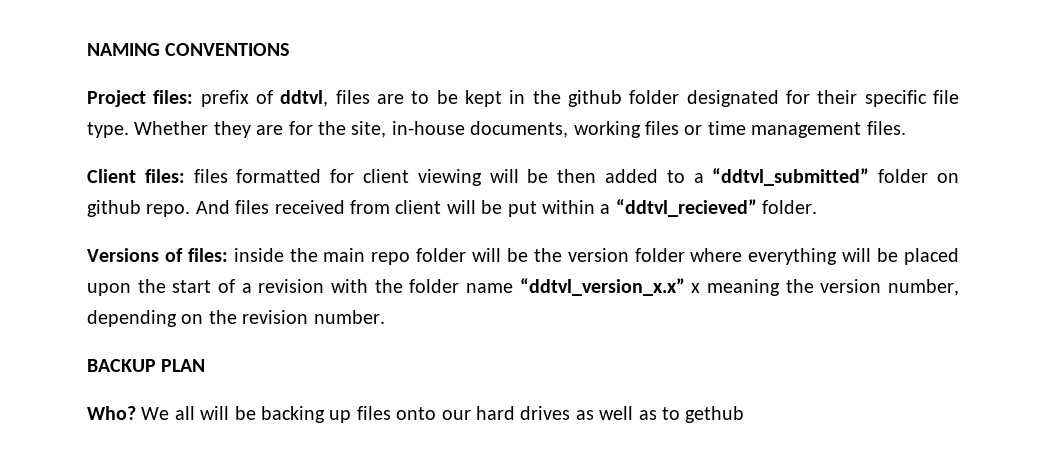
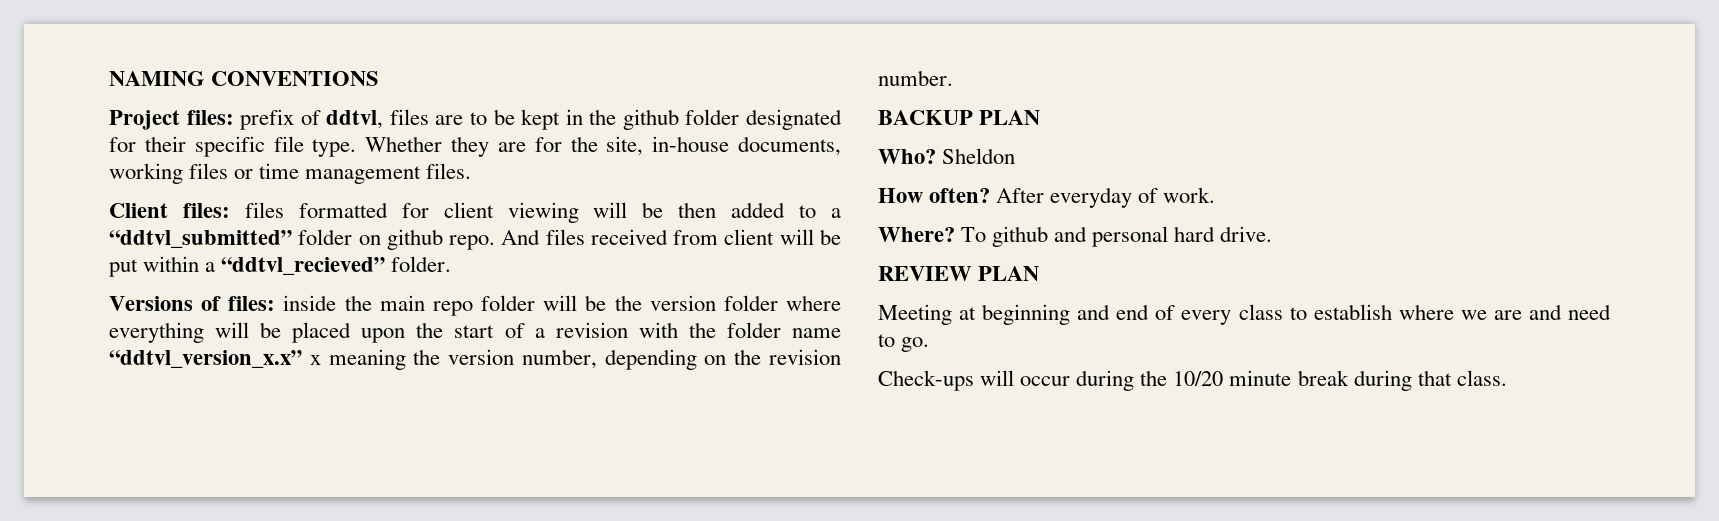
[141,406,745,423] We all will be backing up files onto our hard drives as well as to gethub -> [942,148,1016,164] [878,187,1216,208] [878,226,1273,247] [878,266,1040,281] [878,304,1611,325] [878,334,930,352] [878,370,1507,391] Sheldon // How often? After everyday of work. // Where? To github and personal hard drive. // REVIEW PLAN // Meeting at beginning and end of every class to establish where we are and need to go. // Check-ups will occur during the 10/20 minute break during that class.

